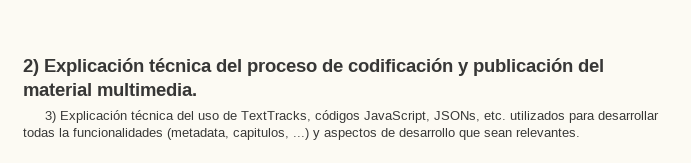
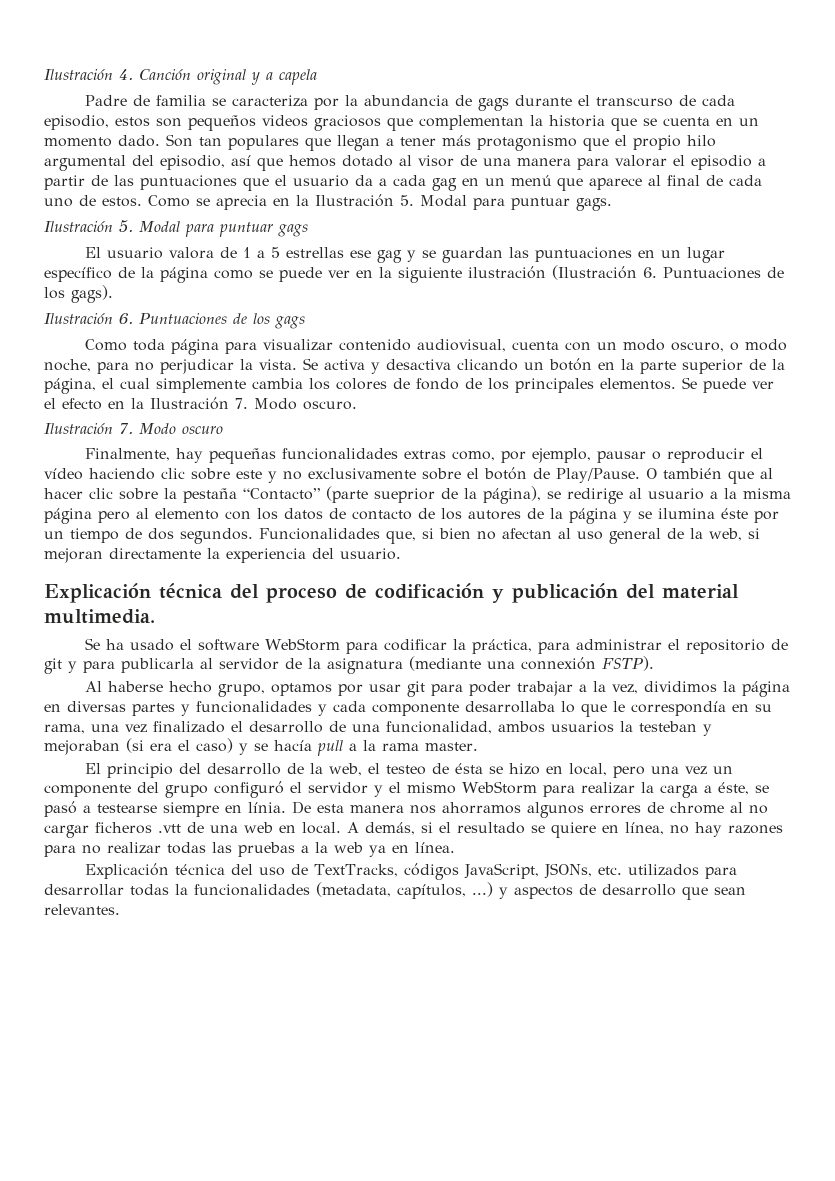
[23,59,39,76] 2) -> [44,69,317,85] [85,95,736,111] [44,115,759,131] [44,134,716,151] [44,155,766,171] [44,175,762,191] [44,194,612,211] [44,220,308,237] [85,247,726,263] [44,265,784,283] [44,285,113,303] [44,313,305,329] [85,339,788,355] [44,358,785,374] [44,377,774,394] [44,397,357,410] [44,423,223,434] [85,448,764,464] [44,467,773,484] [44,486,791,504] [44,508,779,524] [44,528,760,544] [44,548,401,563] Ilustración 4. Canción original y a capela // Padre de familia se caracteriza por la abundancia de gags durante el transcurso de cada episodio, estos son pequeños videos graciosos que complementan la historia que se cuenta en un momento dado. Son tan populares que llegan a tener más protagonismo que el propio hilo argumental del episodio, así que hemos dotado al visor de una manera para valorar el episodio a partir de las puntuaciones que el usuario da a cada gag en un menú que aparece al final de cada uno de estos. Como se aprecia en la Ilustración 5. Modal para puntuar gags. // Ilustración 5. Modal para puntuar gags // El usuario valora de 1 a 5 estrellas ese gag y se guardan las puntuaciones en un lugar específico de la página como se puede ver en la siguiente ilustración (Ilustración 6. Puntuaciones de los gags). // Ilustración 6. Puntuaciones de los gags // Como toda página para visualizar contenido audiovisual, cuenta con un modo oscuro, o modo noche, para no perjudicar la vista. Se activa y desactiva clicando un botón en la parte superior de la página, el cual simplemente cambia los colores de fondo de los principales elementos. Se puede ver el efecto en la Ilustración 7. Modo oscuro. // Ilustración 7. Modo oscuro // Finalmente, hay pequeñas funcionalidades extras como, por ejemplo, pausar o reproducir el vídeo haciendo clic sobre este y no exclusivamente sobre el botón de Play/Pause. O también que al hacer clic sobre la pestaña “Contacto” (parte sueprior de la página), se redirige al usuario a la misma página pero al elemento con los datos de contacto de los autores de la página y se ilumina éste por un tiempo de dos segundos. Funcionalidades que, si bien no afectan al uso general de la web, si mejoran directamente la experiencia del usuario. //
[44,111,56,123] 3) -> [85,638,789,654] [44,656,654,674] [85,681,791,697] [44,701,772,717] [44,721,712,736] [44,738,478,756] [85,763,734,778] [44,781,769,798] [44,801,768,818] [44,822,783,838] [44,842,455,857] Se ha usado el software WebStorm para codificar la práctica, para administrar el repositorio de git y para publicarla al servidor de la asignatura (mediante una connexión FSTP). // Al haberse hecho grupo, optamos por usar git para poder trabajar a la vez, dividimos la página en diversas partes y funcionalidades y cada componente desarrollaba lo que le correspondía en su rama, una vez finalizado el desarrollo de una funcionalidad, ambos usuarios la testeban y mejoraban (si era el caso) y se hacía pull a la rama master. // El principio del desarrollo de la web, el testeo de ésta se hizo en local, pero una vez un componente del grupo configuró el servidor y el mismo WebStorm para realizar la carga a éste, se pasó a testearse siempre en línia. De esta manera nos ahorramos algunos errores de chrome al no cargar ficheros .vtt de una web en local. A demás, si el resultado se quiere en línea, no hay razones para no realizar todas las pruebas a la web ya en línea. //
[233,128,289,140] capitulos, -> [397,884,466,899] capítulos,

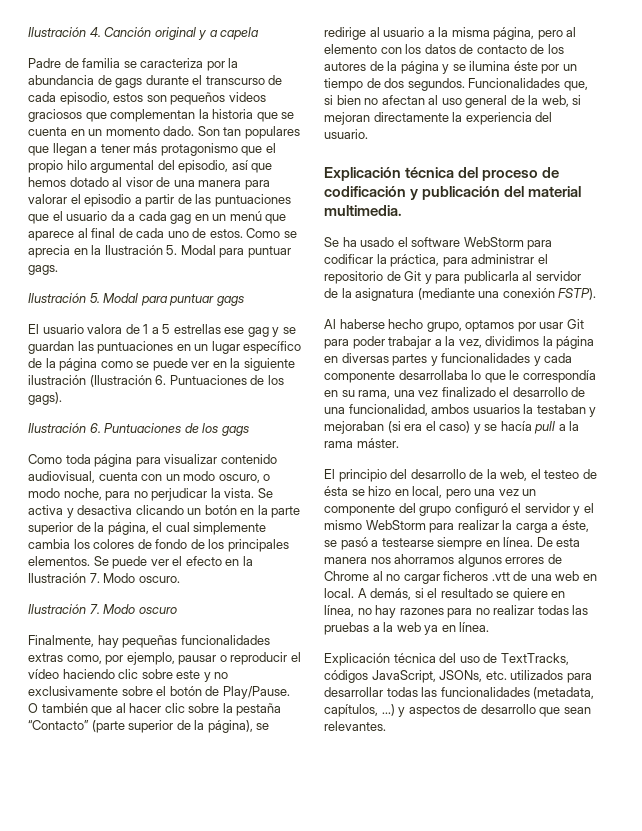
[374,488,435,503] sueprior -> [128,720,174,733] superior
[44,508,92,524] página -> [493,27,535,40] página,
[44,658,62,674] git -> [404,271,422,281] Git
[521,657,596,670] connexión -> [502,288,555,298] conexión
[407,681,426,697] git -> [566,319,584,329] Git
[639,721,697,732] testeban -> [536,404,586,414] testaban
[425,742,478,751] master. -> [356,438,399,448] máster.
[248,802,286,813] línia. -> [503,537,534,547] línea.
[670,802,724,814] chrome -> [324,571,369,581] Chrome
[175,884,188,895] la -> [421,687,438,697] las

